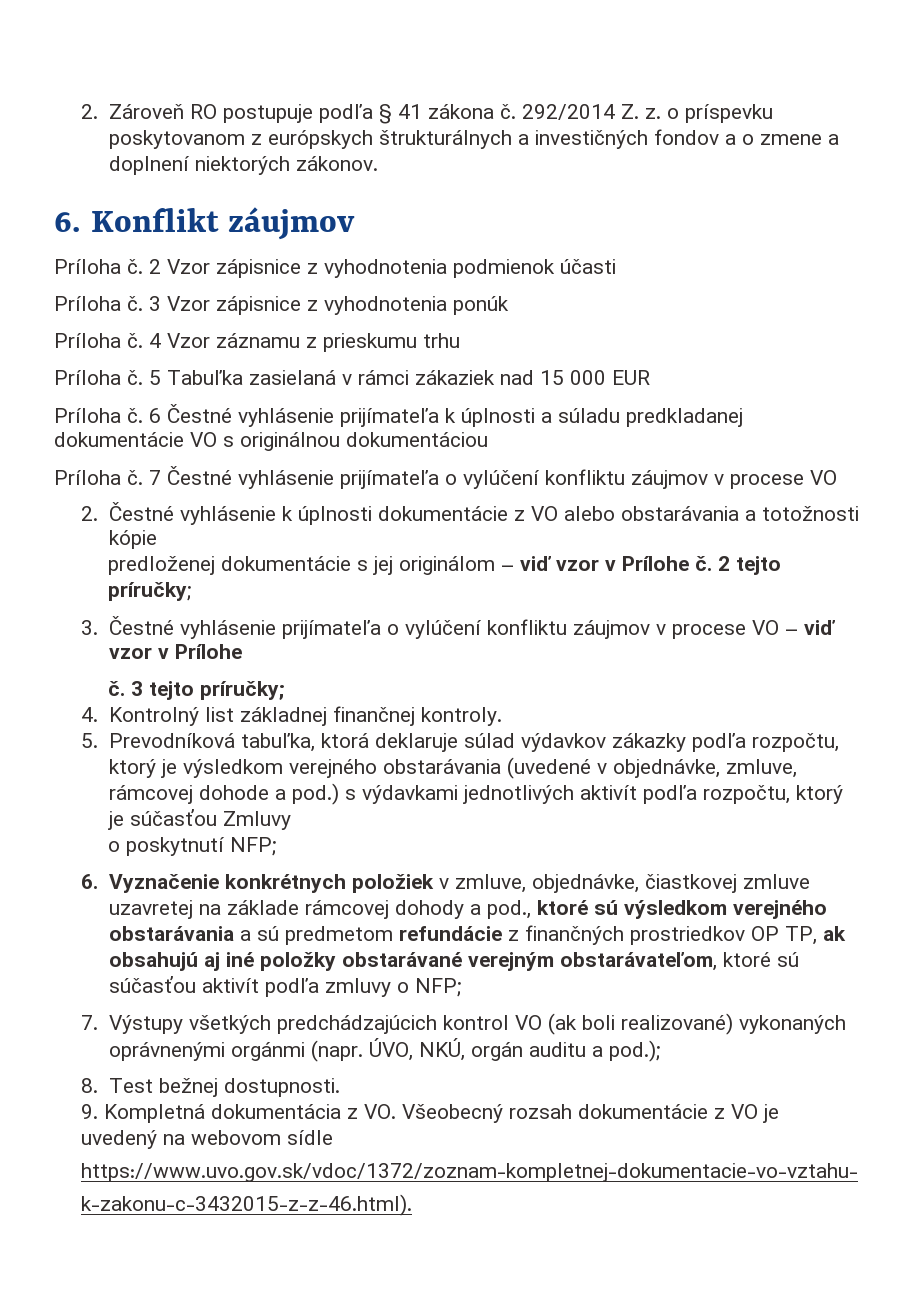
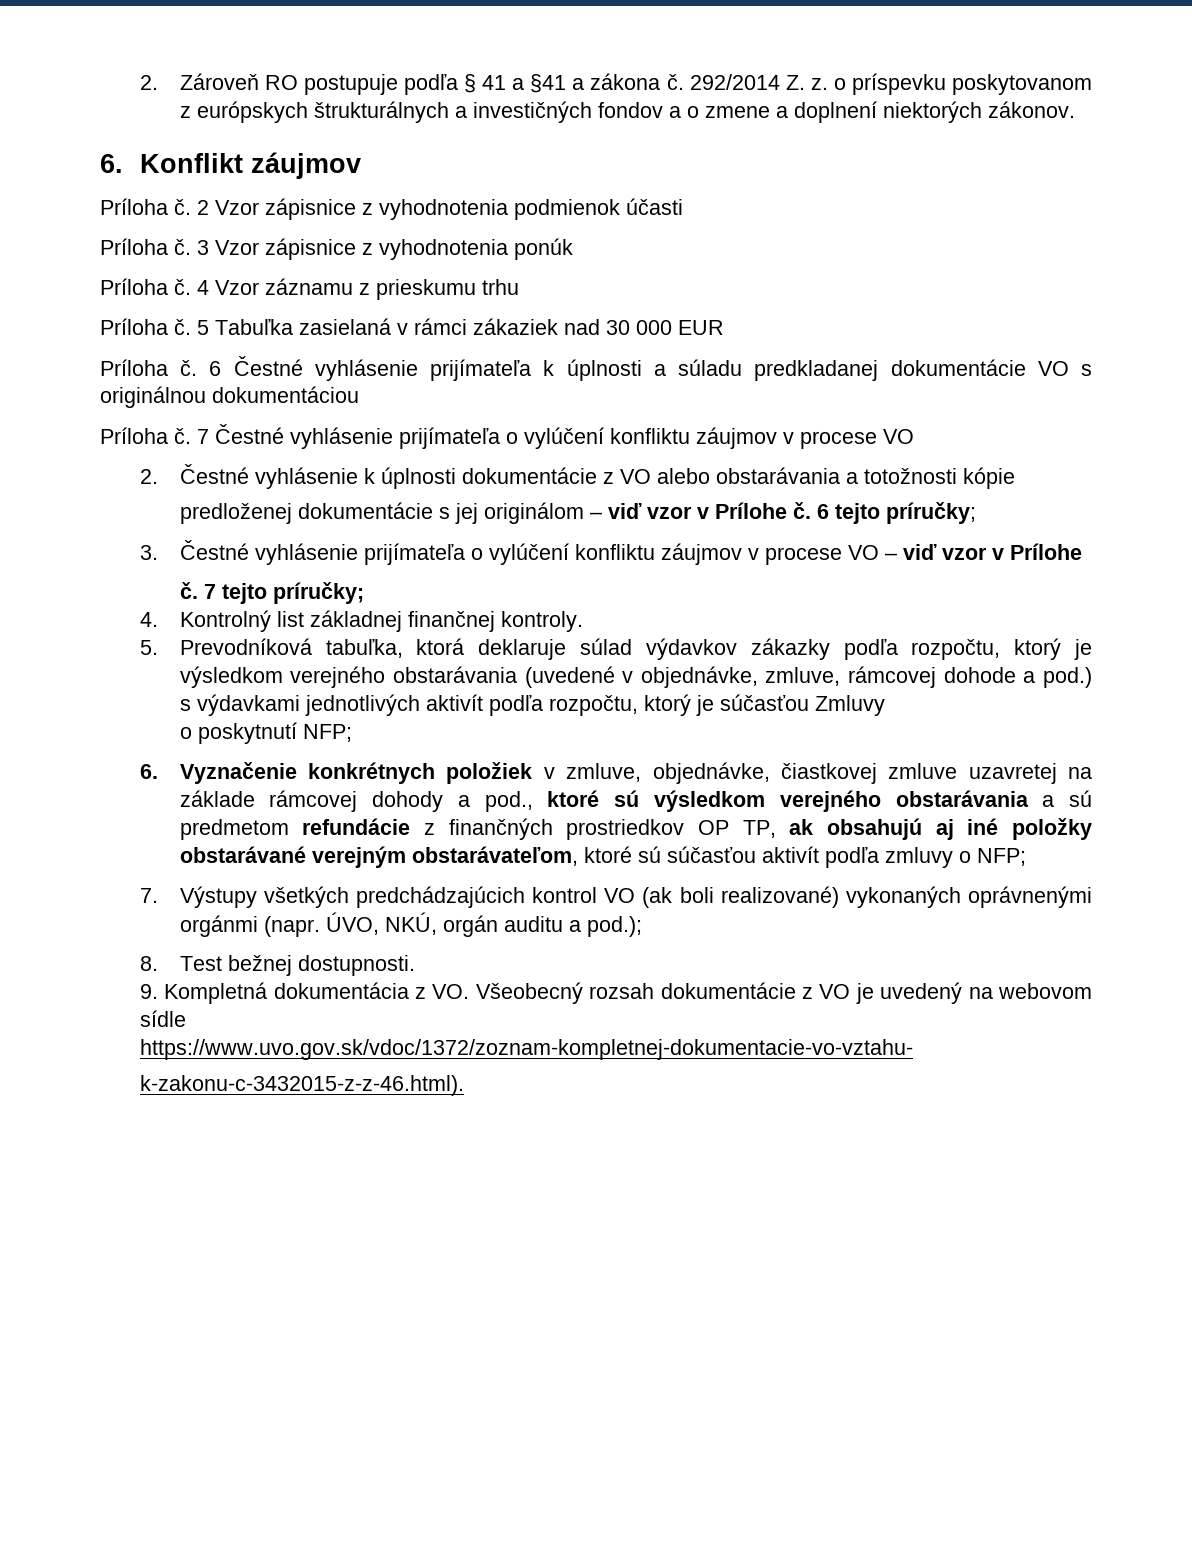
(422, 111) none -> [512,74,585,93] a §41 a
[540,370,564,385] 15 -> [606,320,630,335] 30
[718,556,731,571] 2 -> [816,504,829,519] 6
[131,681,144,696] 3 -> [203,584,216,599] 7

